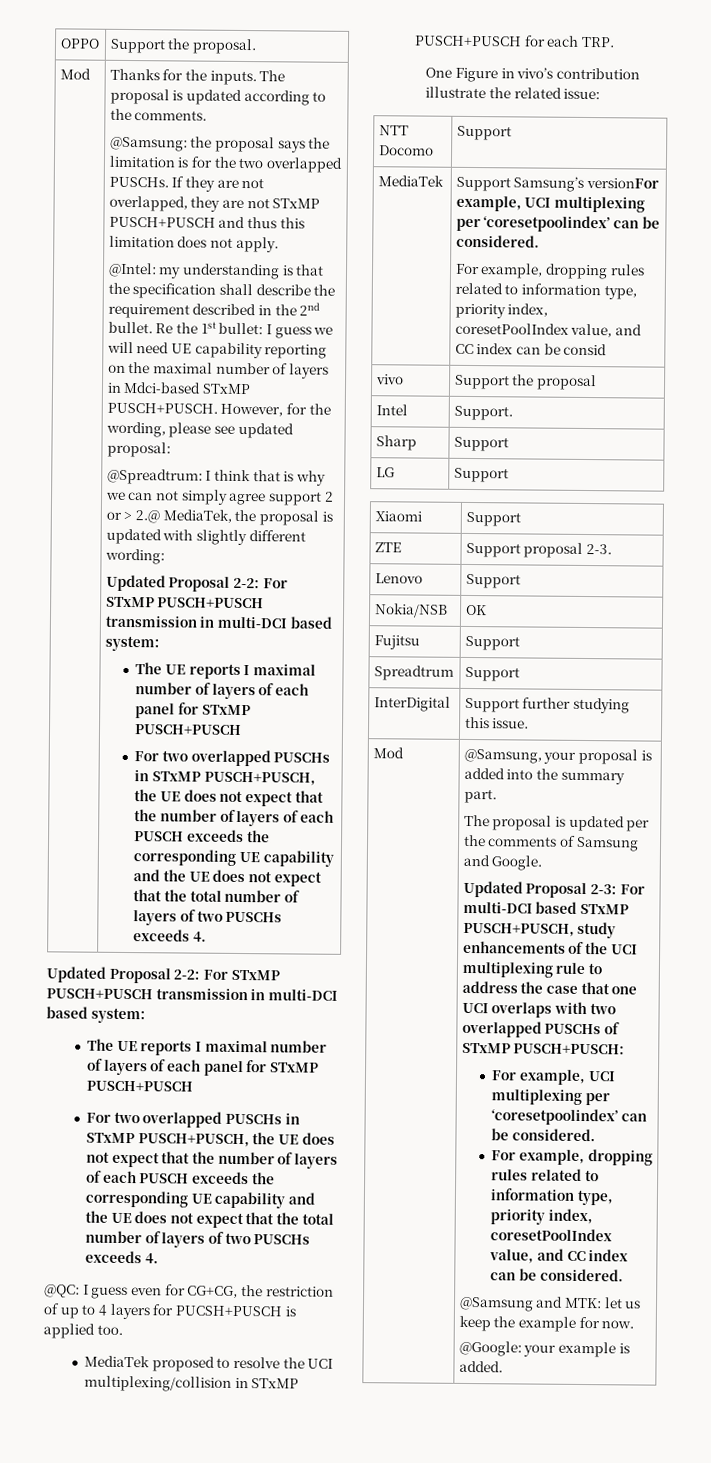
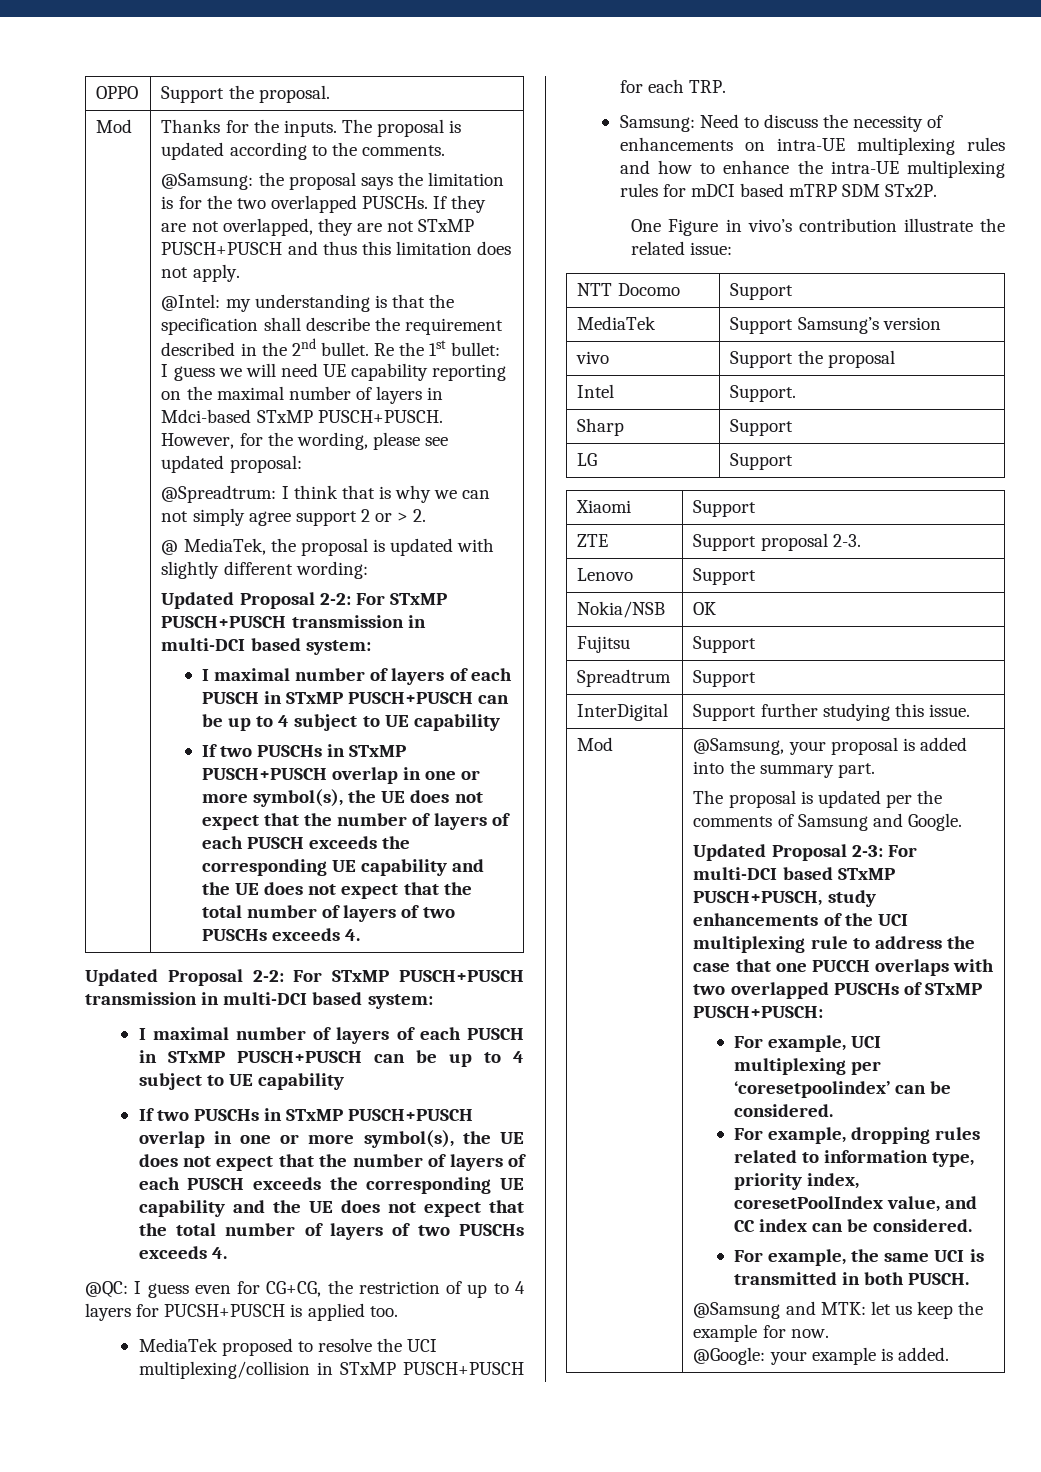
[135,510,161,524] 2.@ -> [413,509,427,522] [161,540,179,555] 2. // @
[135,662,316,679] [135,682,309,700] [135,702,251,719] [134,724,243,736] [134,749,331,767] [134,770,316,786] The UE reports I maximal number of layers of each panel for STxMP PUSCH+PUSCH // For two overlapped PUSCHs in STxMP PUSCH+PUSCH, -> [201,668,512,685] [201,691,510,704] [201,714,500,731] [201,744,407,757] [201,767,481,784] [201,789,344,807] I maximal number of layers of each PUSCH in STxMP PUSCH+PUSCH can be up to 4 subject to UE capability // If two PUSCHs in STxMP PUSCH+PUSCH overlap in one or more symbol(s),
[87,1038,328,1056] [87,1058,319,1077] [86,1080,194,1092] [86,1111,300,1128] [86,1132,250,1148] The UE reports I maximal number of layers of each panel for STxMP PUSCH+PUSCH // For two overlapped PUSCHs in STxMP PUSCH+PUSCH, -> [138,1027,524,1044] [138,1050,525,1067] [138,1073,344,1090] [138,1108,474,1121] [138,1130,454,1148] I maximal number of layers of each PUSCH in STxMP PUSCH+PUSCH can be up to 4 subject to UE capability // If two PUSCHs in STxMP PUSCH+PUSCH overlap in one or more symbol(s),
(616, 42) none -> [619,114,944,132] [619,137,1005,155] [619,160,1005,178] [619,183,938,197] // Samsung: Need to discuss the necessity of enhancements on intra-UE multiplexing rules and how to enhance the intra-UE multiplexing rules for mDCI based mTRP SDM STx2P.
[586,177,660,189] [455,195,646,213] [455,215,660,233] [455,234,540,248] [454,263,645,280] [454,282,637,300] [454,303,549,319] [454,322,643,338] [454,343,608,356] versionFor example, UCI multiplexing per ‘coresetpoolindex’ can be considered. // For example, dropping rules related to information type, priority index, coresetPoolIndex value, and CC index can be consid -> [882,317,941,330] version
[461,1002,489,1014] UCI -> [811,960,870,972] PUCCH
(624, 1275) none -> [733,1249,984,1266] [733,1272,970,1285] // For example, the same UCI is transmitted in both PUSCH.

